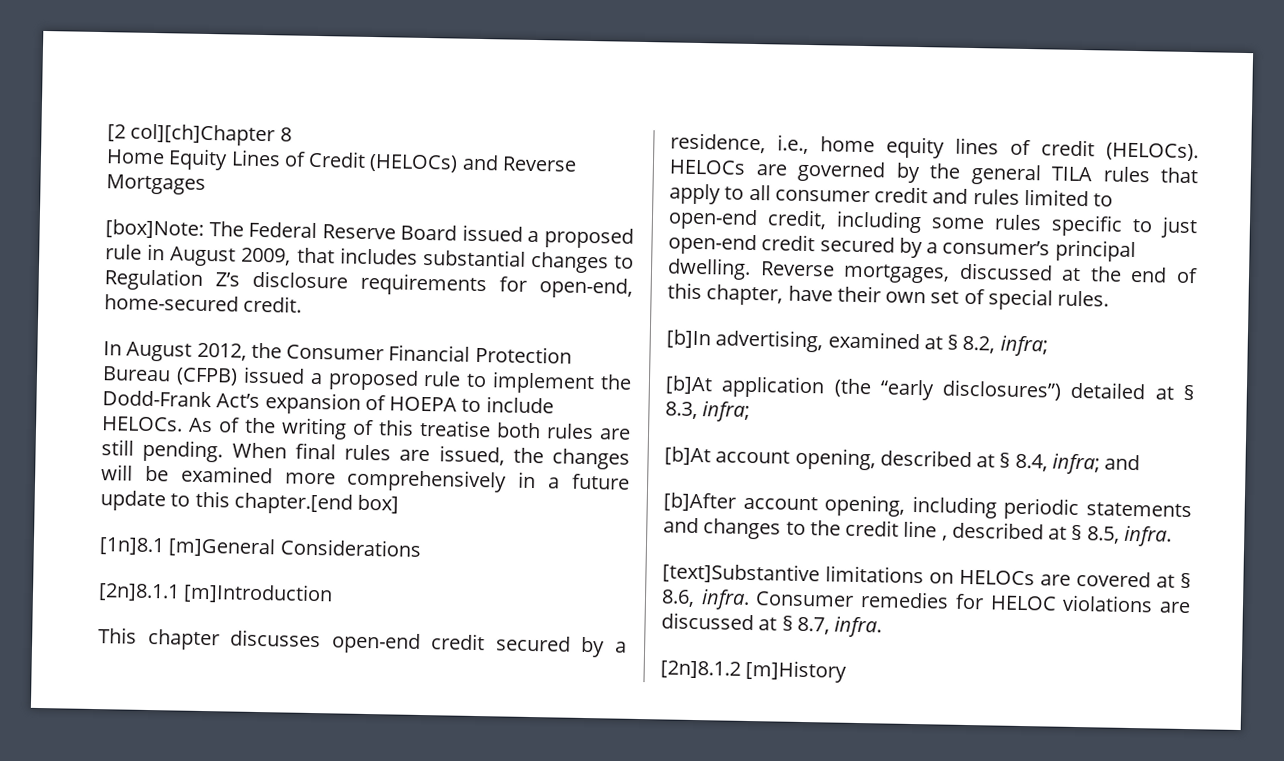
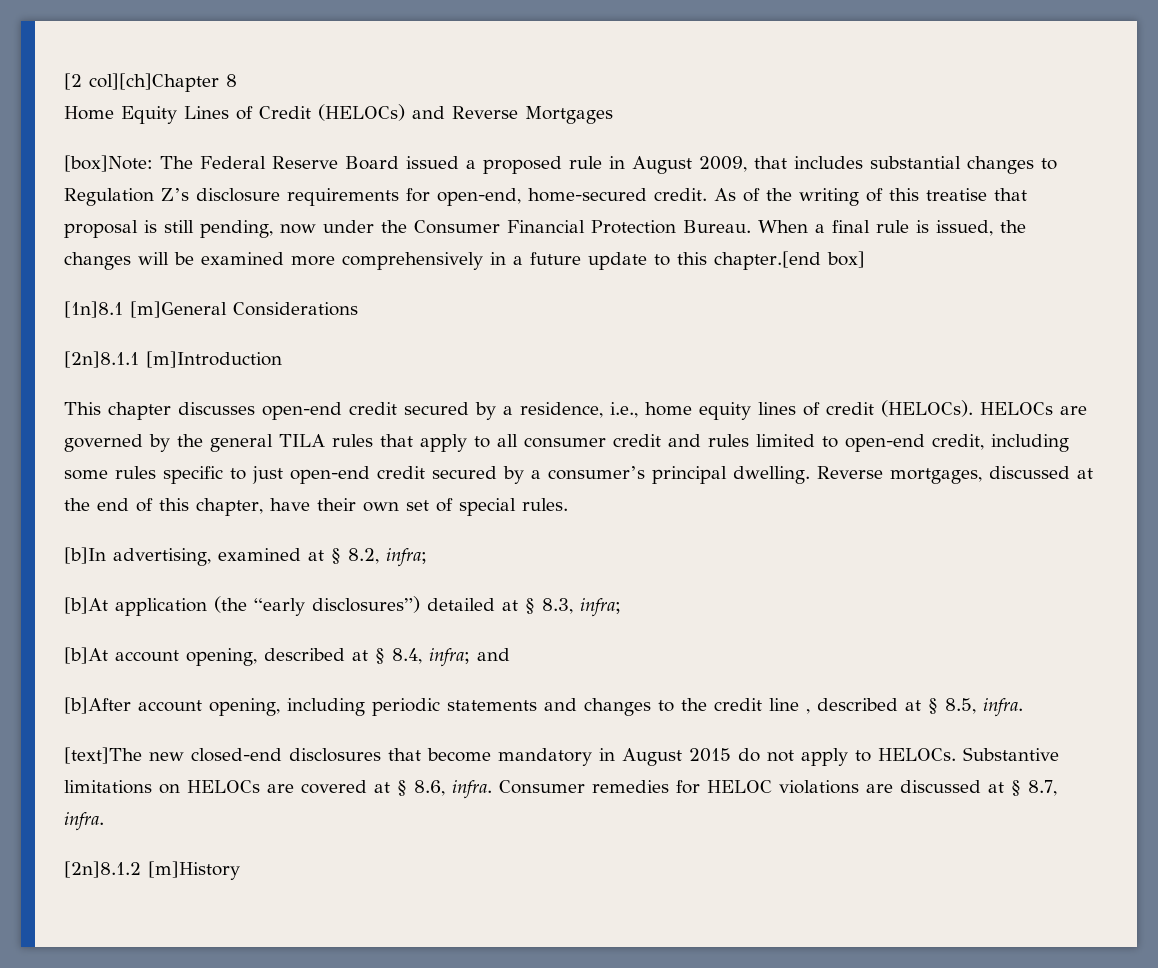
[103,341,572,364] [102,366,632,395] [102,390,554,415] [102,416,183,432] // In August 2012, the Consumer Financial Protection Bureau (CFPB) issued a proposed rule to implement the Dodd-Frank Act’s expansion of HOEPA to include HELOCs. -> (707, 194) none
[496,422,631,440] [101,439,431,463] both rules are still pending. When final rules are -> [994,188,1027,201] [64,220,929,238] that proposal is still pending, now under the Consumer Financial Protection Bureau. When a final rule is
[662,562,820,585] [text]Substantive -> [64,747,1059,766] [text]The new closed-end disclosures that become mandatory in August 2015 do not apply to HELOCs. Substantive

